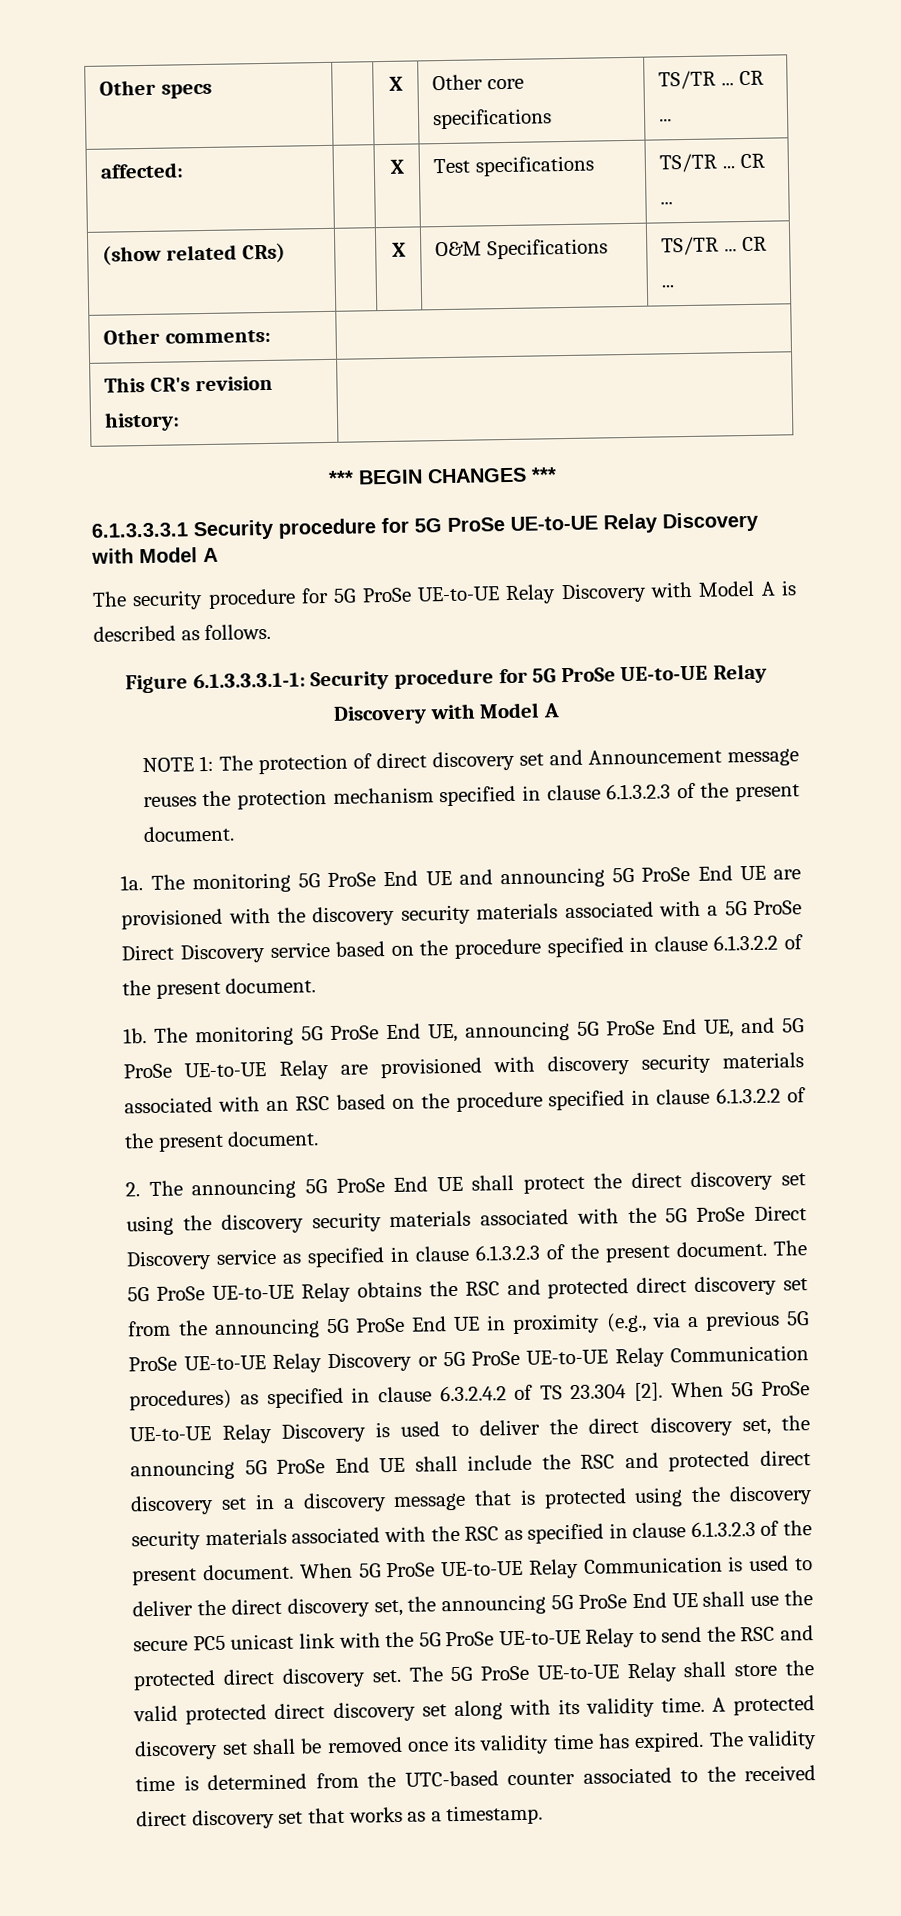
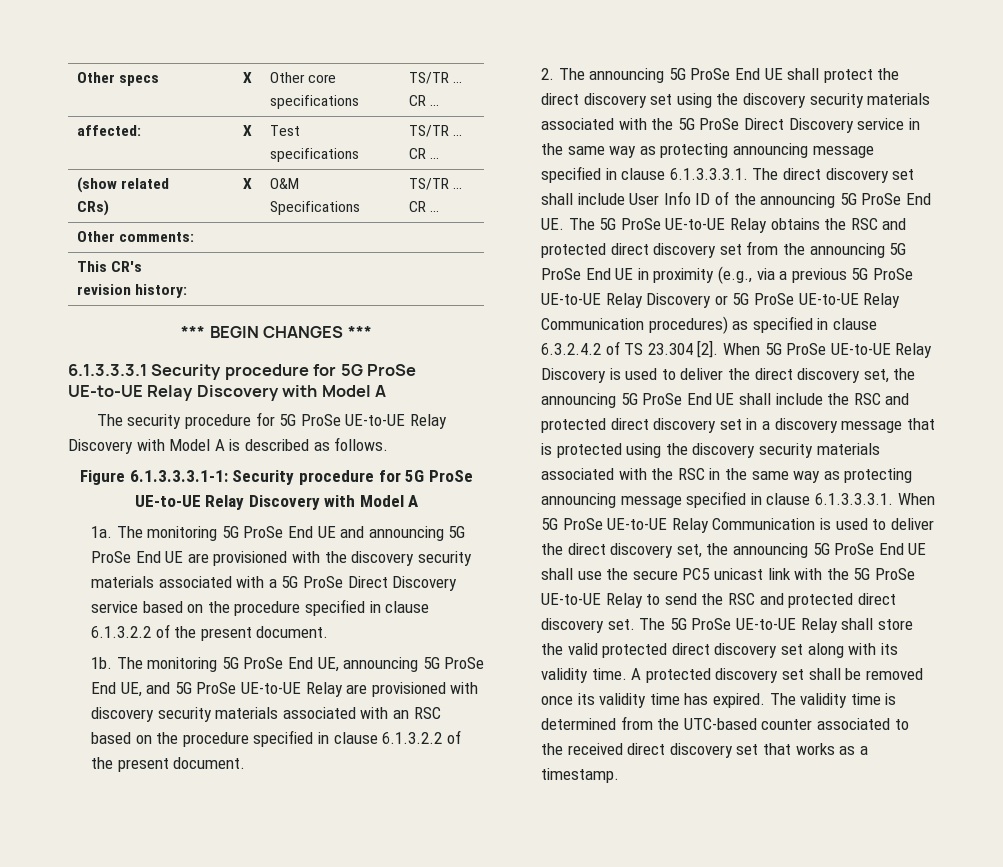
[141,748,799,775] [142,782,801,810] [142,825,235,843] // NOTE 1: The protection of direct discovery set and Announcement message reuses the protection mechanism specified in clause 6.1.3.2.3 of the present document. -> (419, 501) none
[282,1240,768,1268] as specified in clause 6.1.3.2.3 of the present document. -> [908,118,920,130] [540,143,874,158] [540,166,915,183] [540,191,931,208] [540,218,564,230] in the same way as protecting announcing message specified in clause 6.1.3.3.3.1. The direct discovery set shall include User Info ID of the announcing 5G ProSe End UE.
[503,1520,812,1544] [132,1563,295,1586] as specified in clause 6.1.3.2.3 of the present document. -> [709,468,913,483] [540,491,893,508] in the same way as protecting announcing message specified in clause 6.1.3.3.3.1.

